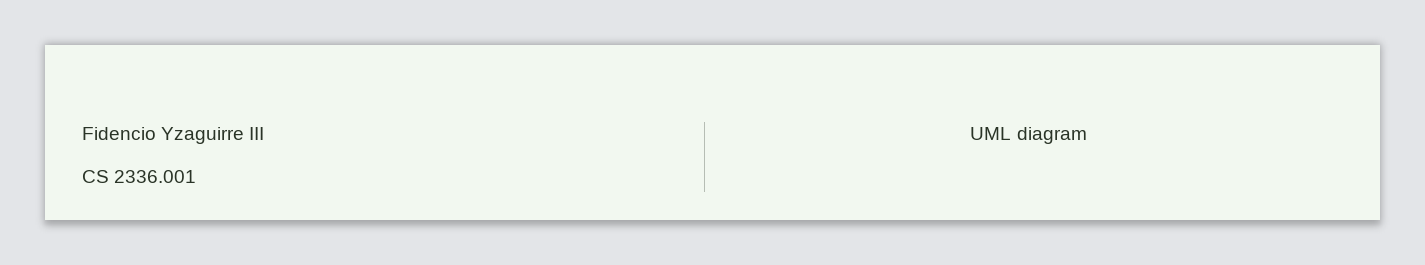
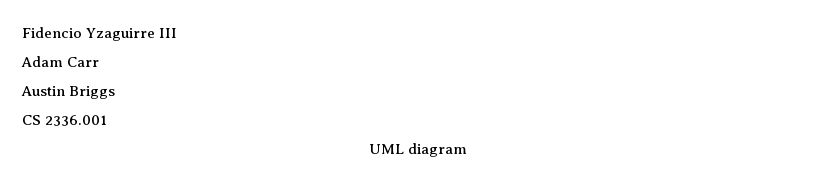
(265, 133) none -> [21,56,100,67] [21,86,116,99] // Adam Carr // Austin Briggs

